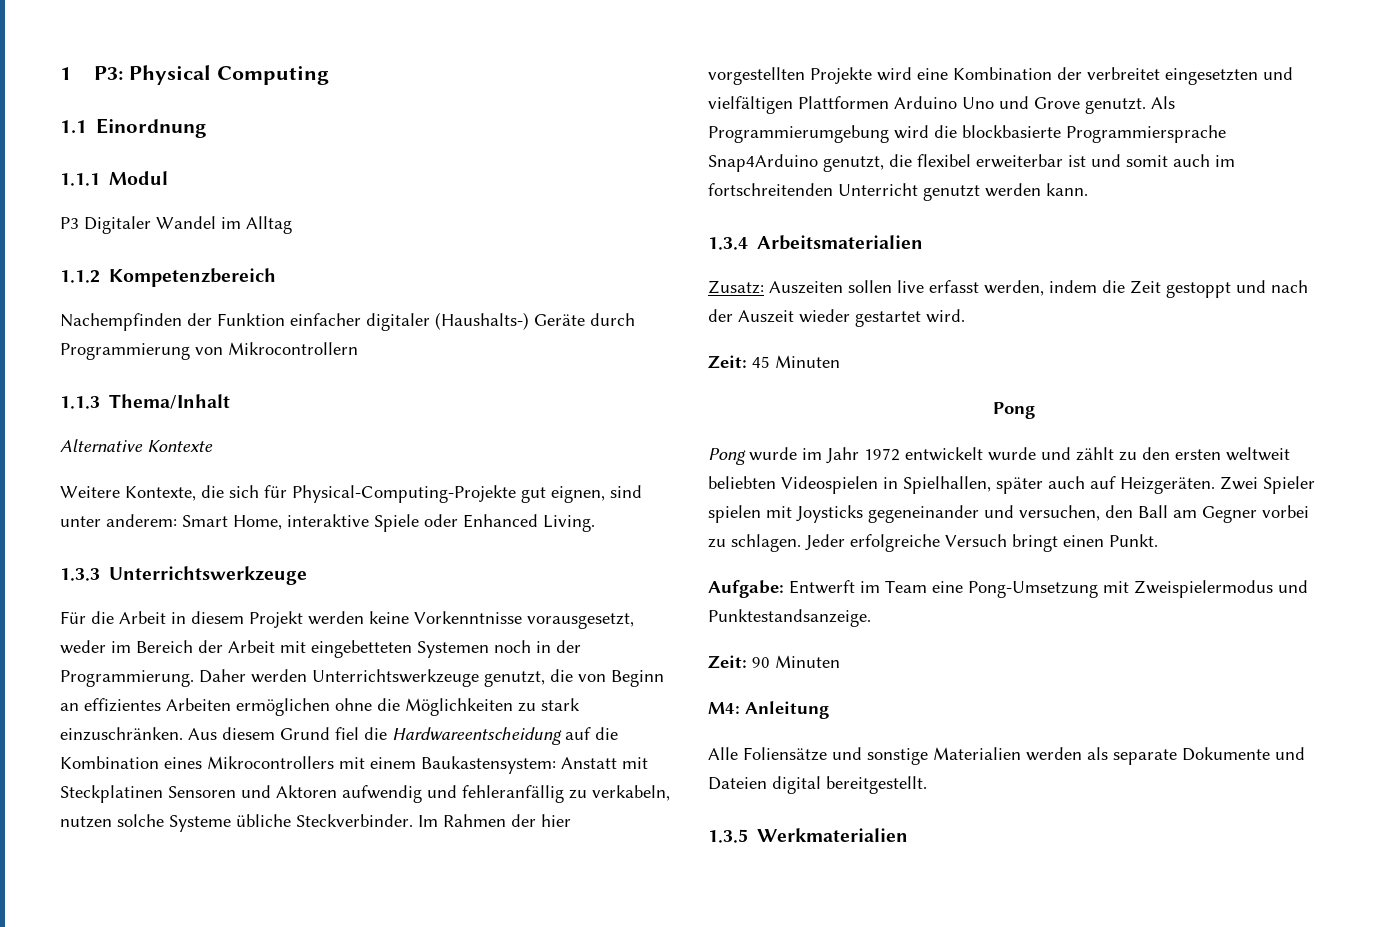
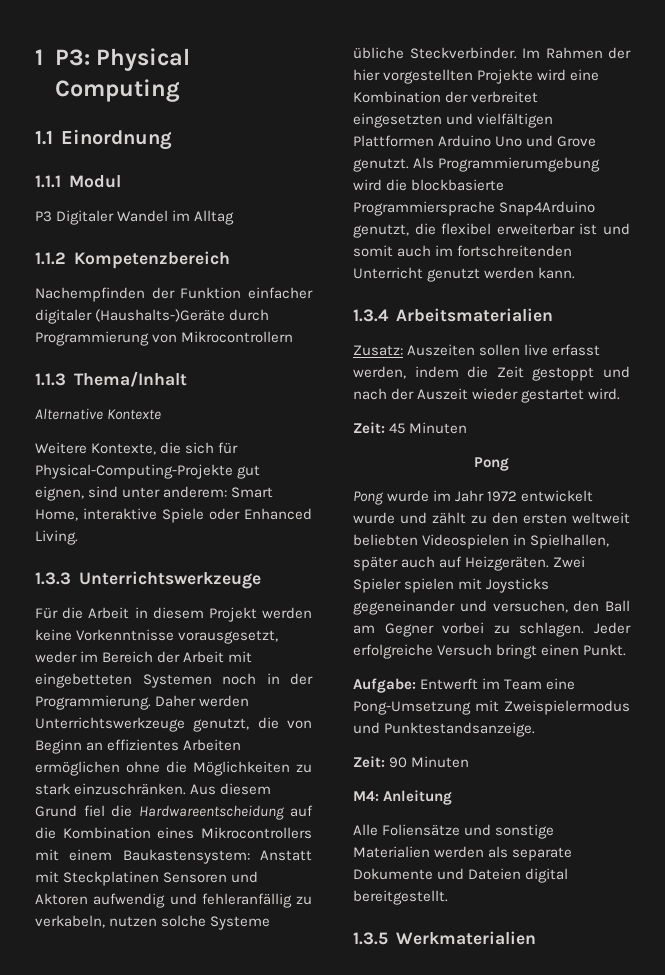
[435,312,585,330] (Haushalts-) Geräte -> [95,309,226,322] (Haushalts-)Geräte

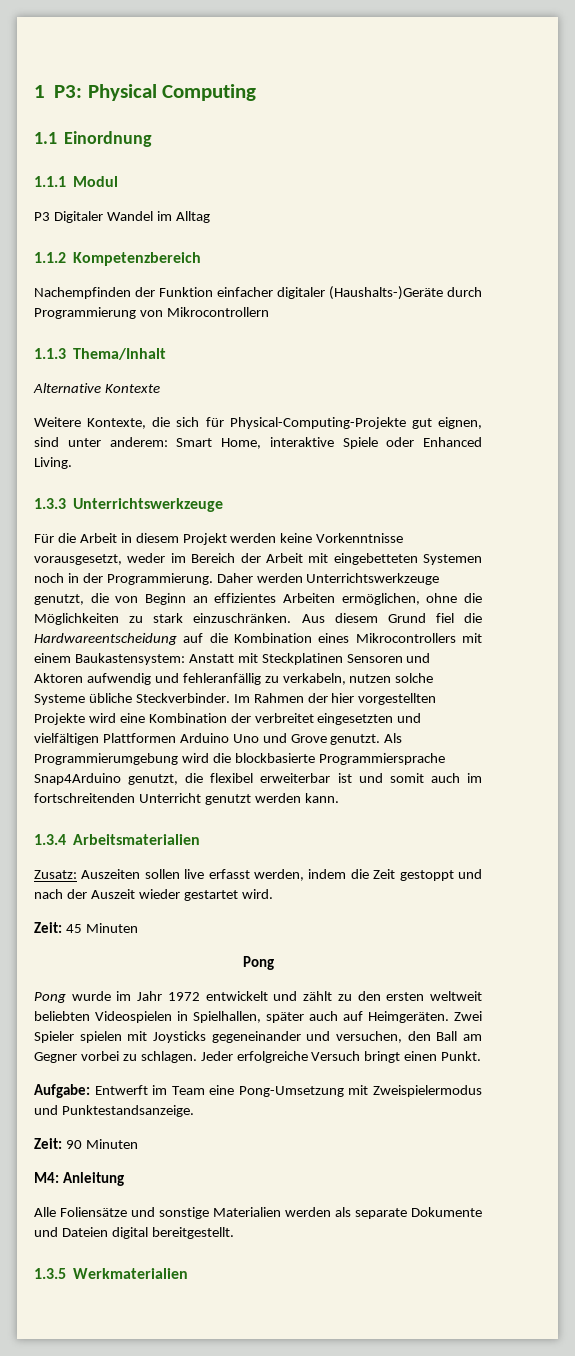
[35,761,120,776] ermöglichen -> [341,593,420,605] ermöglichen,
[353,512,395,524] wurde -> (268, 996) none
[465,556,550,571] Heizgeräten. -> [368,1011,449,1023] Heimgeräten.

